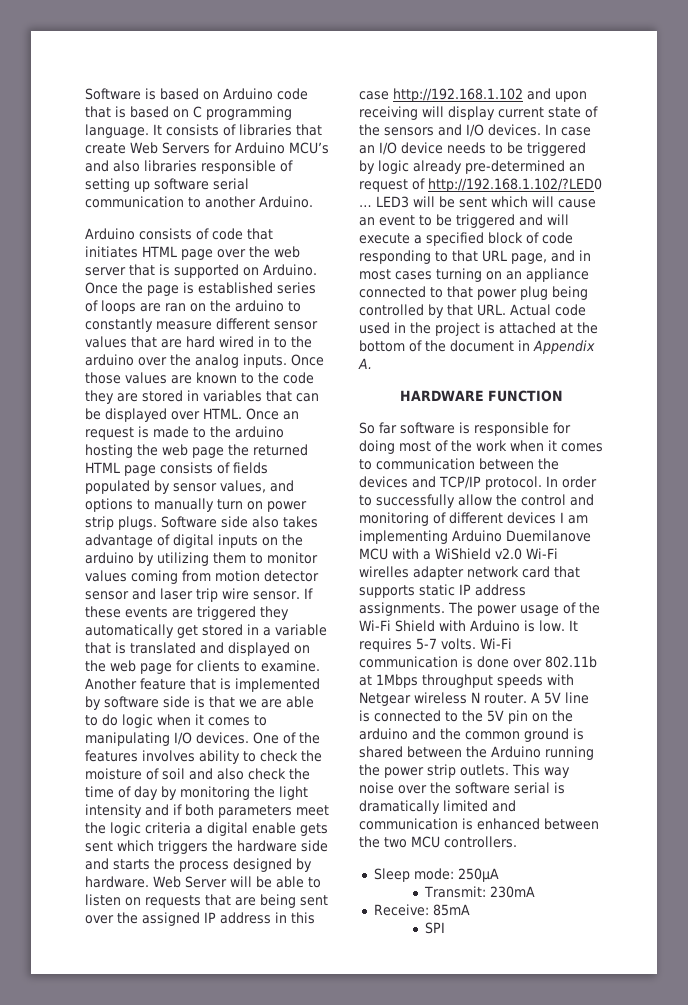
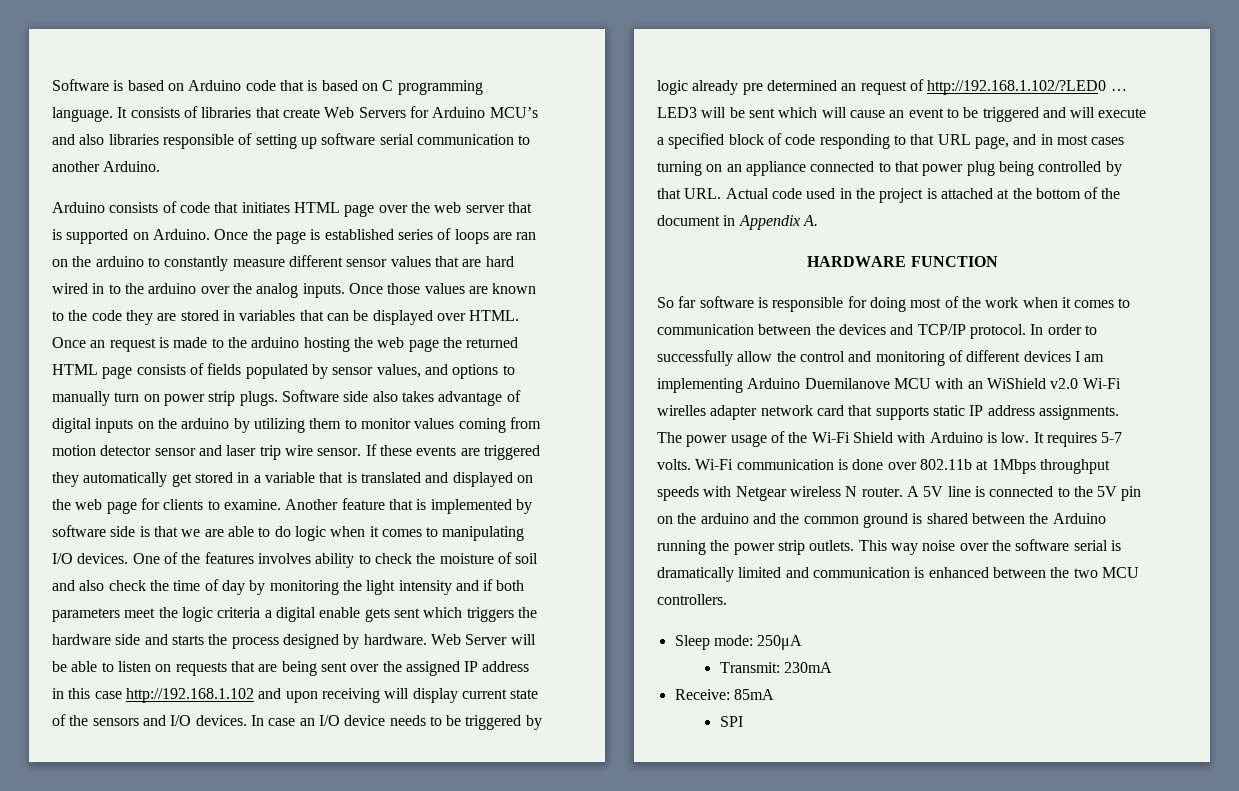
[465,160,565,174] pre-determined -> [742,80,837,95] pre determined
[423,551,431,560] a -> [967,381,983,389] an

